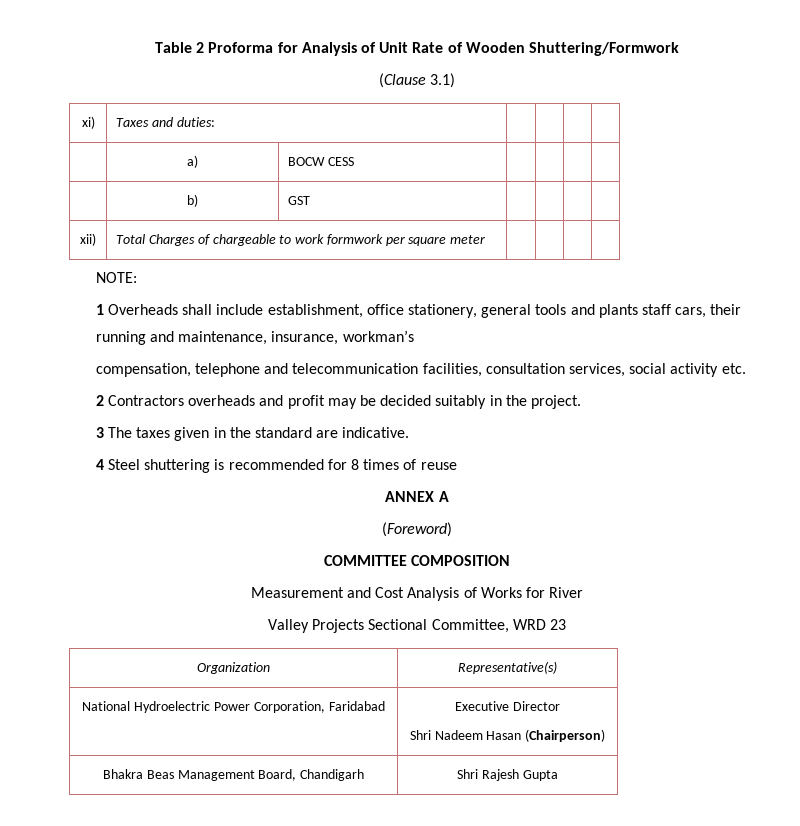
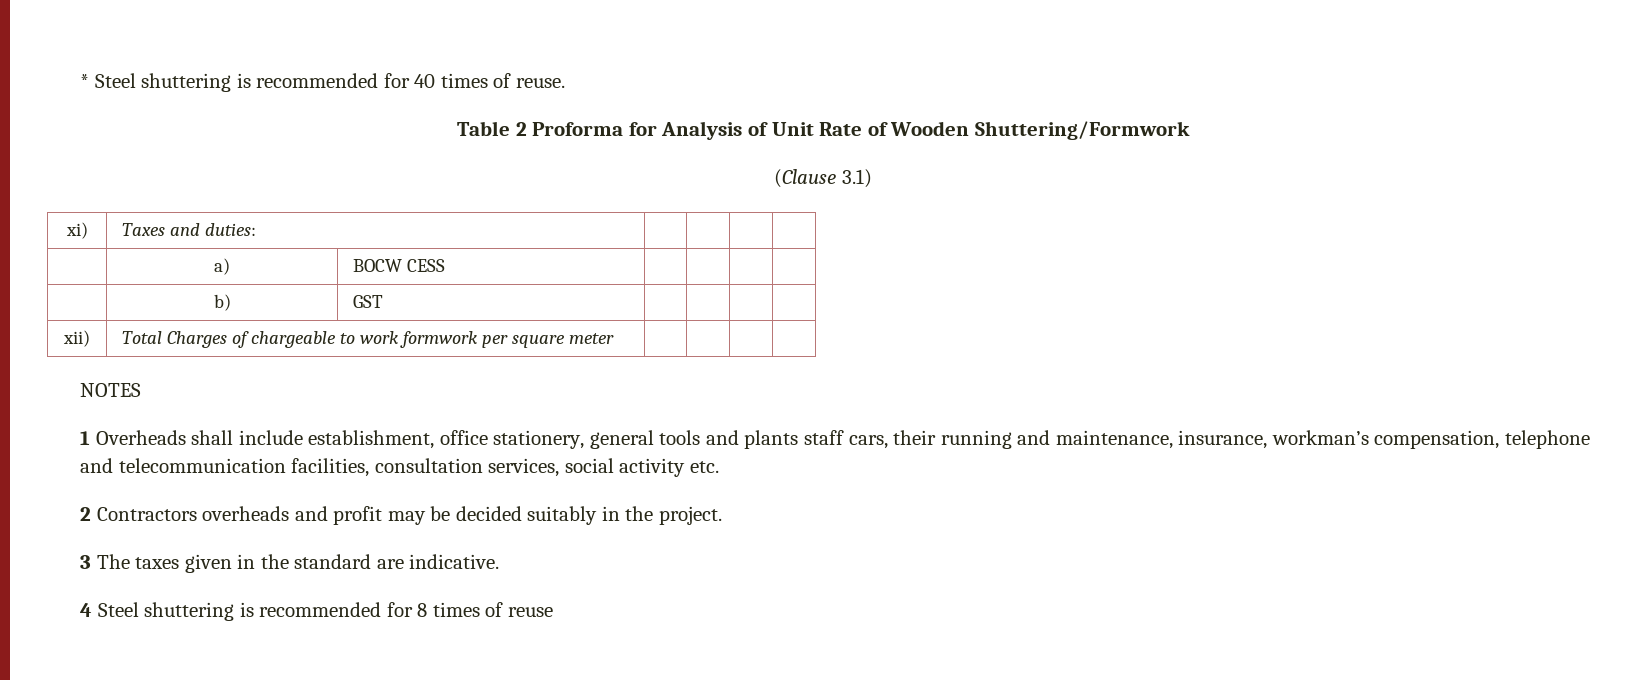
(155, 47) none -> [80,73,565,92] * Steel shuttering is recommended for 40 times of reuse. //
[95,272,137,283] NOTE: -> [80,383,142,397] NOTES
(414, 336) // -> (1369, 437) none
[385,491,449,502] [382,522,452,537] [323,555,511,566] [250,587,584,601] [268,619,566,633] [197,662,270,674] [458,661,557,674] [82,701,385,713] [455,701,560,711] [409,729,606,742] [102,769,365,781] [457,769,558,781] // ANNEX A // (Foreword) // COMMITTEE COMPOSITION // Measurement and Cost Analysis of Works for River // Valley Projects Sectional Committee, WRD 23 // Organization | Representative(s) // National Hydroelectric Power Corporation, Faridabad | Executive Director // Shri Nadeem Hasan (Chairperson) // Bhakra Beas Management Board, Chandigarh | Shri Rajesh Gupta -> (553, 612) none

